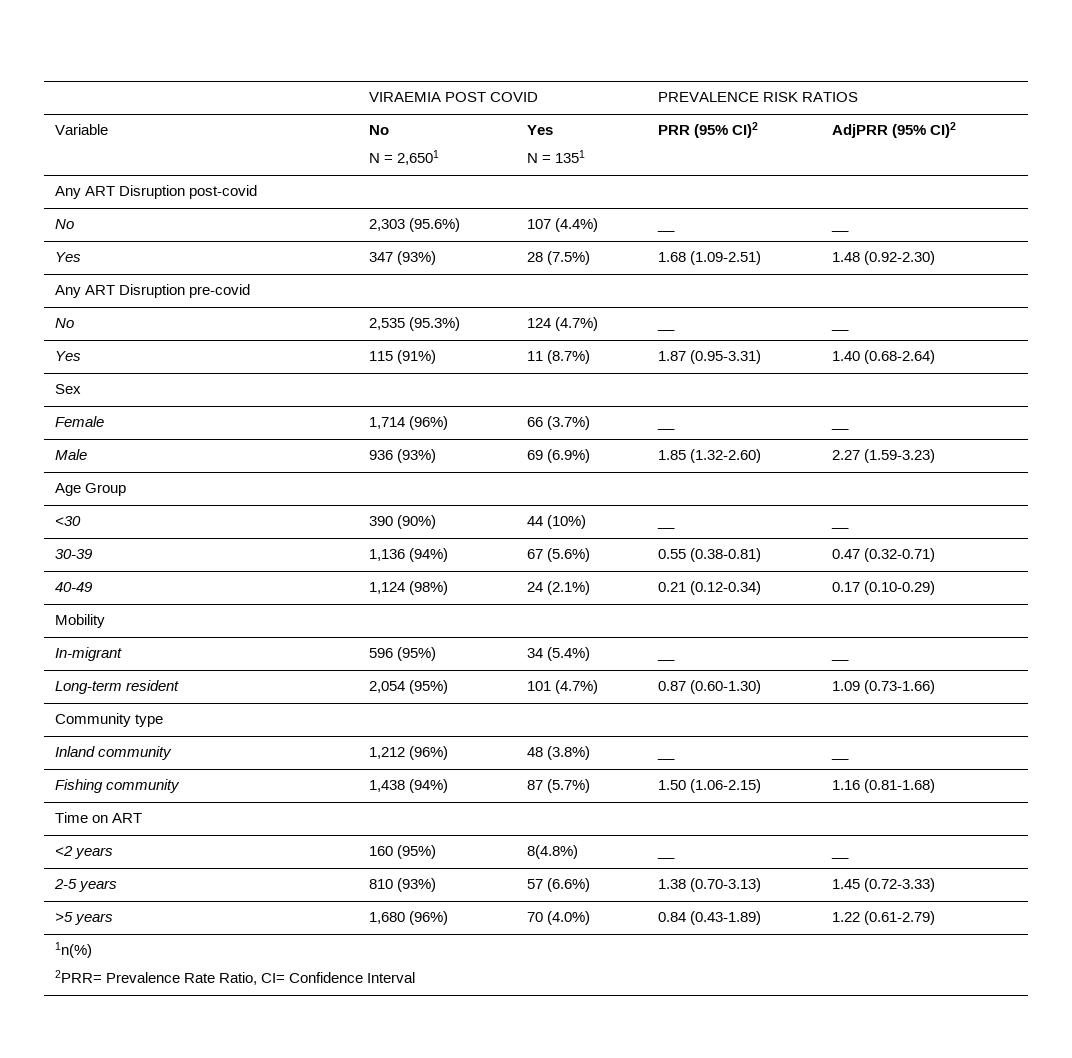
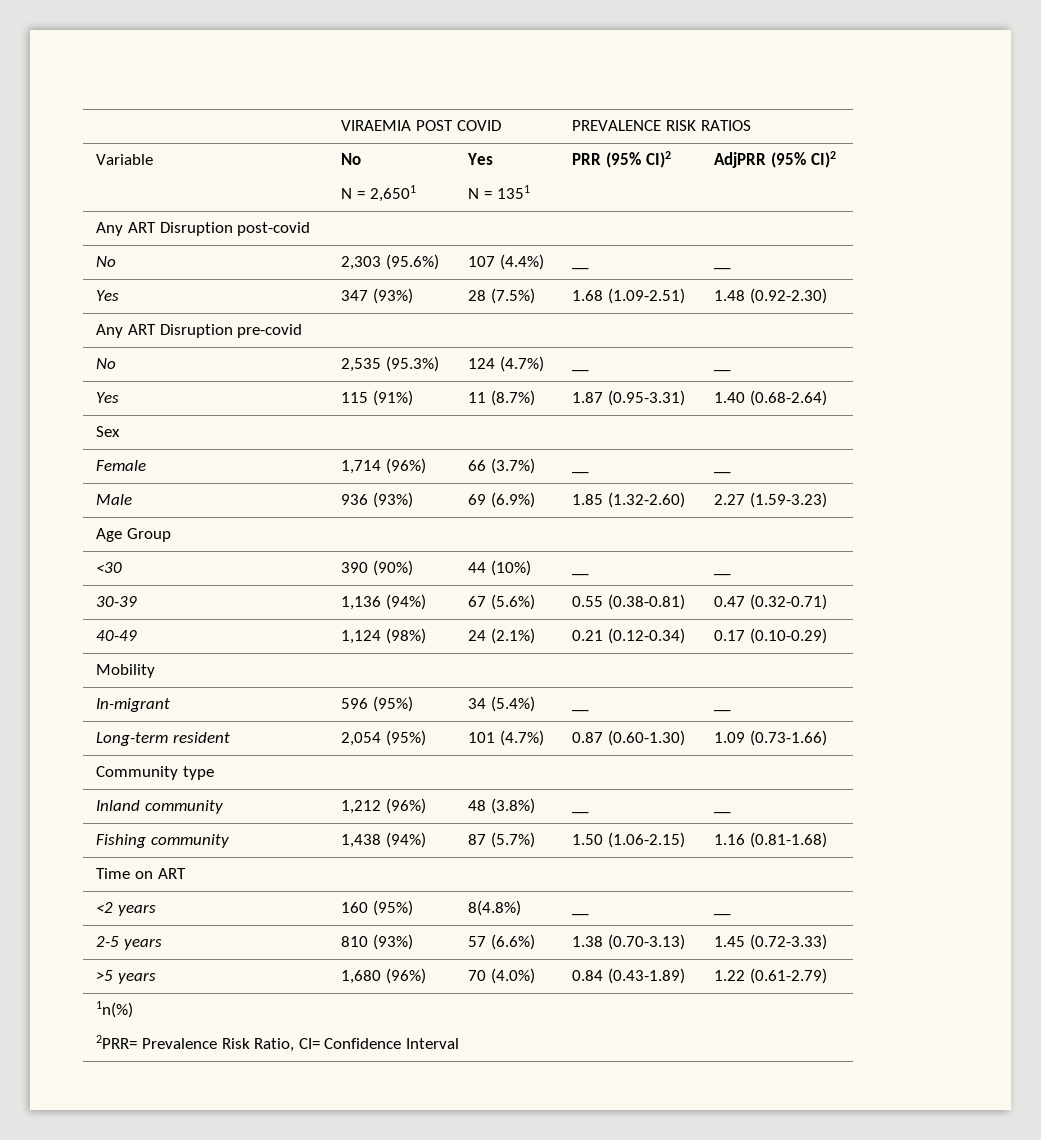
[183,973,215,983] Rate -> [221,1038,250,1049] Risk

